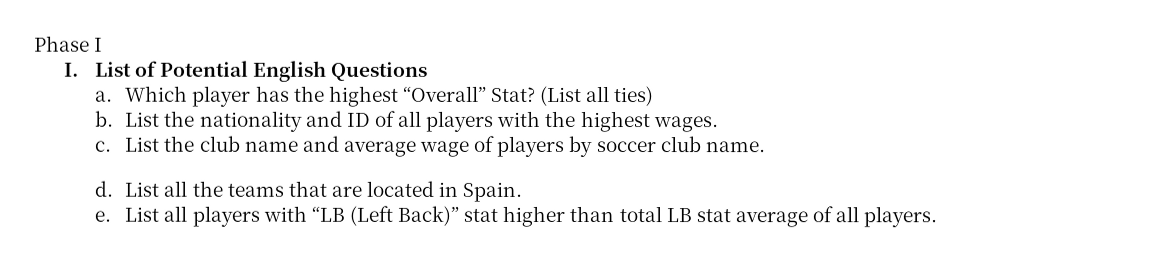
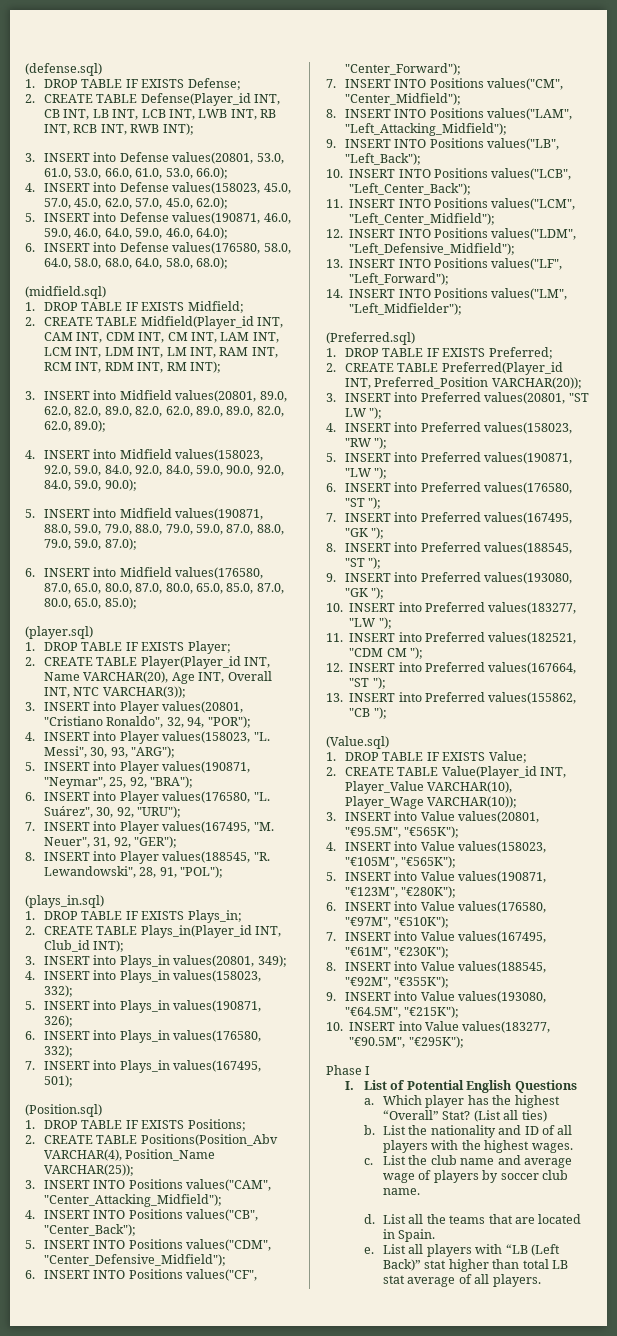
(34, 43) none -> [25,63,102,76] [25,78,241,90] [25,93,281,106] [44,109,277,120] [44,123,194,135] [25,152,284,164] [44,167,228,179] [25,182,291,194] [44,197,228,209] [25,212,291,224] [44,227,228,239] [25,242,291,254] [44,257,228,269] [25,286,106,299] [25,301,244,313] [25,316,284,329] [44,332,279,343] [44,347,278,358] [44,361,221,373] [25,390,287,402] [44,406,284,417] [44,420,107,432] [25,449,264,461] [44,465,284,476] [44,479,137,491] [25,508,264,520] [44,524,284,535] [44,538,137,550] [25,567,264,579] [44,583,284,594] [44,597,137,609] [25,626,93,639] [25,641,231,654] [25,656,271,669] [44,671,272,684] [44,686,186,698] [25,701,244,714] [44,716,251,728] [25,731,270,744] [44,746,176,758] [25,761,251,774] [44,776,194,789] [25,791,270,804] [44,806,182,818] [25,821,274,834] [44,836,178,848] [25,851,270,864] [44,866,224,878] [25,895,104,908] [25,910,242,923] [25,925,282,938] [44,940,125,952] [25,955,287,968] [25,970,262,983] [44,985,74,997] [25,1000,262,1013] [44,1015,74,1027] [25,1030,262,1043] [44,1045,74,1057] [25,1060,262,1073] [44,1075,74,1087] [25,1104,102,1117] [25,1119,246,1131] [25,1134,278,1146] [44,1149,216,1161] [44,1164,135,1176] [25,1179,272,1191] [44,1194,223,1207] [25,1209,259,1221] [44,1224,137,1236] [25,1239,272,1251] [44,1254,227,1266] [25,1269,258,1281] [345,63,462,75] [326,78,564,90] [345,93,462,105] [326,108,573,120] [345,123,508,136] [326,138,560,150] [345,153,422,165] [326,168,572,180] [349,183,472,195] [326,198,576,210] [349,213,496,225] [326,228,577,240] [349,243,516,255] [326,258,563,270] [349,273,450,285] [326,288,568,300] [349,303,463,315] [326,332,415,345] [326,347,553,359] [326,362,563,375] [345,377,582,389] [326,392,589,404] [345,407,383,419] [326,422,573,434] [345,437,388,449] [326,452,573,464] [345,467,388,479] [326,482,573,494] [345,497,382,509] [326,512,573,524] [345,527,385,539] [326,542,573,554] [345,557,382,569] [326,572,573,584] [345,587,385,599] [326,602,577,614] [349,617,392,629] [326,632,577,644] [349,647,423,659] [326,662,577,674] [349,677,386,689] [326,692,577,704] [349,707,387,719] [326,736,389,749] [326,751,527,763] [326,766,567,779] [345,781,513,794] [345,796,518,809] [326,811,540,823] [345,826,460,838] [326,841,547,853] [345,856,457,868] [326,871,547,883] [345,886,457,898] [326,901,547,913] [345,916,450,928] [326,931,547,943] [345,946,450,958] [326,961,547,973] [345,976,450,988] [326,991,547,1003] [345,1006,460,1018] [326,1021,551,1033] [349,1036,464,1048] (defense.sql) // 1. DROP TABLE IF EXISTS Defense; // 2. CREATE TABLE Defense(Player_id INT, CB INT, LB INT, LCB INT, LWB INT, RB INT, RCB INT, RWB INT); // 3. INSERT into Defense values(20801, 53.0, 61.0, 53.0, 66.0, 61.0, 53.0, 66.0); // 4. INSERT into Defense values(158023, 45.0, 57.0, 45.0, 62.0, 57.0, 45.0, 62.0); // 5. INSERT into Defense values(190871, 46.0, 59.0, 46.0, 64.0, 59.0, 46.0, 64.0); // 6. INSERT into Defense values(176580, 58.0, 64.0, 58.0, 68.0, 64.0, 58.0, 68.0); // (midfield.sql) // 1. DROP TABLE IF EXISTS Midfield; // 2. CREATE TABLE Midfield(Player_id INT, CAM INT, CDM INT, CM INT, LAM INT, LCM INT, LDM INT, LM INT, RAM INT, RCM INT, RDM INT, RM INT); // 3. INSERT into Midfield values(20801, 89.0, 62.0, 82.0, 89.0, 82.0, 62.0, 89.0, 89.0, 82.0, 62.0, 89.0); // 4. INSERT into Midfield values(158023, 92.0, 59.0, 84.0, 92.0, 84.0, 59.0, 90.0, 92.0, 84.0, 59.0, 90.0); // 5. INSERT into Midfield values(190871, 88.0, 59.0, 79.0, 88.0, 79.0, 59.0, 87.0, 88.0, 79.0, 59.0, 87.0); // 6. INSERT into Midfield values(176580, 87.0, 65.0, 80.0, 87.0, 80.0, 65.0, 85.0, 87.0, 80.0, 65.0, 85.0); // (player.sql) // 1. DROP TABLE IF EXISTS Player; // 2. CREATE TABLE Player(Player_id INT, Name VARCHAR(20), Age INT, Overall INT, NTC VARCHAR(3)); // 3. INSERT into Player values(20801, "Cristiano Ronaldo", 32, 94, "POR"); // 4. INSERT into Player values(158023, "L. Messi", 30, 93, "ARG"); // 5. INSERT into Player values(190871, "Neymar", 25, 92, "BRA"); // 6. INSERT into Player values(176580, "L. Suárez", 30, 92, "URU"); // 7. INSERT into Player values(167495, "M. Neuer", 31, 92, "GER"); // 8. INSERT into Player values(188545, "R. Lewandowski", 28, 91, "POL"); // (plays_in.sql) // 1. DROP TABLE IF EXISTS Plays_in; // 2. CREATE TABLE Plays_in(Player_id INT, Club_id INT); // 3. INSERT into Plays_in values(20801, 349); // 4. INSERT into Plays_in values(158023, 332); // 5. INSERT into Plays_in values(190871, 326); // 6. INSERT into Plays_in values(176580, 332); // 7. INSERT into Plays_in values(167495, 501); // (Position.sql) // 1. DROP TABLE IF EXISTS Positions; // 2. CREATE TABLE Positions(Position_Abv VARCHAR(4), Position_Name VARCHAR(25)); // 3. INSERT INTO Positions values("CAM", "Center_Attacking_Midfield"); // 4. INSERT INTO Positions values("CB", "Center_Back"); // 5. INSERT INTO Positions values("CDM", "Center_Defensive_Midfield"); // 6. INSERT INTO Positions values("CF", "Center_Forward"); // 7. INSERT INTO Positions values("CM", "Center_Midfield"); // 8. INSERT INTO Positions values("LAM", "Left_Attacking_Midfield"); // 9. INSERT INTO Positions values("LB", "Left_Back"); // 10. INSERT INTO Positions values("LCB", "Left_Center_Back"); // 11. INSERT INTO Positions values("LCM", "Left_Center_Midfield"); // 12. INSERT INTO Positions values("LDM", "Left_Defensive_Midfield"); // 13. INSERT INTO Positions values("LF", "Left_Forward"); // 14. INSERT INTO Positions values("LM", "Left_Midfielder"); // (Preferred.sql) // 1. DROP TABLE IF EXISTS Preferred; // 2. CREATE TABLE Preferred(Player_id INT, Preferred_Position VARCHAR(20)); // 3. INSERT into Preferred values(20801, "ST LW "); // 4. INSERT into Preferred values(158023, "RW "); // 5. INSERT into Preferred values(190871, "LW "); // 6. INSERT into Preferred values(176580, "ST "); // 7. INSERT into Preferred values(167495, "GK "); // 8. INSERT into Preferred values(188545, "ST "); // 9. INSERT into Preferred values(193080, "GK "); // 10. INSERT into Preferred values(183277, "LW "); // 11. INSERT into Preferred values(182521, "CDM CM "); // 12. INSERT into Preferred values(167664, "ST "); // 13. INSERT into Preferred values(155862, "CB "); // (Value.sql) // 1. DROP TABLE IF EXISTS Value; // 2. CREATE TABLE Value(Player_id INT, Player_Value VARCHAR(10), Player_Wage VARCHAR(10)); // 3. INSERT into Value values(20801, "€95.5M", "€565K"); // 4. INSERT into Value values(158023, "€105M", "€565K"); // 5. INSERT into Value values(190871, "€123M", "€280K"); // 6. INSERT into Value values(176580, "€97M", "€510K"); // 7. INSERT into Value values(167495, "€61M", "€230K"); // 8. INSERT into Value values(188545, "€92M", "€355K"); // 9. INSERT into Value values(193080, "€64.5M", "€215K"); // 10. INSERT into Value values(183277, "€90.5M", "€295K"); //

